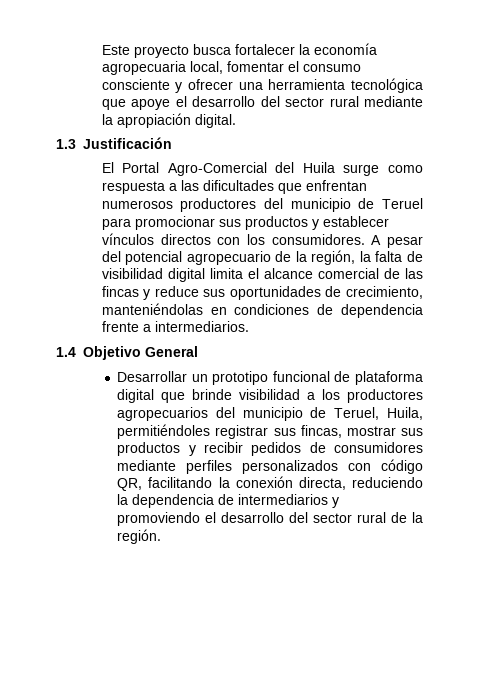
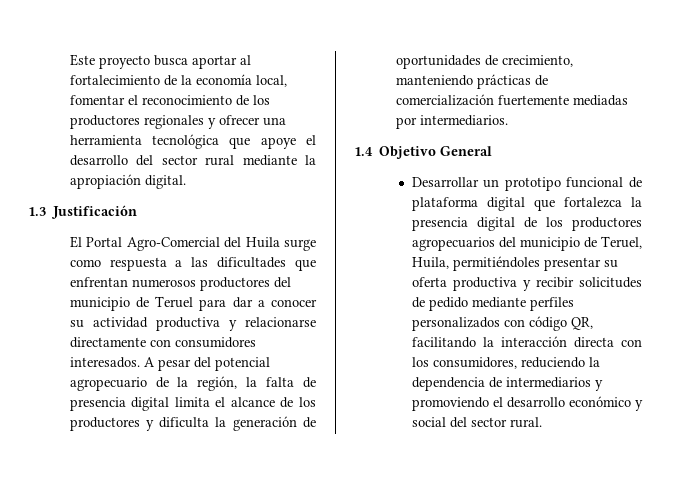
[234,44,295,55] fortalecer -> [191,55,251,69] [69,75,177,86] aportar al fortalecimiento de
[101,61,186,75] agropecuaria -> (252, 79) none
[302,64,361,72] [101,79,170,90] consumo consciente -> [141,95,270,106] [69,115,204,129] reconocimiento de los productores regionales
[134,216,389,230] [101,233,365,245] promocionar sus productos y establecer vínculos directos con los consumidores. -> [232,297,317,308] [69,317,316,331] [69,337,256,348] [69,357,140,368] dar a conocer su actividad productiva y relacionarse directamente con consumidores interesados.
[101,268,163,279] visibilidad -> [69,397,126,411] presencia
[317,268,423,279] [101,286,423,300] [101,303,423,318] [101,321,151,332] comercial de las fincas y reduce sus oportunidades de crecimiento, manteniéndolas en condiciones de dependencia frente a -> [280,397,316,408] [69,416,317,431] [395,55,573,69] [395,74,548,89] [395,94,628,106] [395,117,417,129] de los productores y dificulta la generación de oportunidades de crecimiento, manteniendo prácticas de comercialización fuertemente mediadas por
[192,389,316,400] brinde visibilidad a -> [563,197,642,208] [411,217,537,231] fortalezca la presencia digital de
[215,425,424,439] [117,442,423,456] registrar sus fincas, mostrar sus productos y recibir pedidos de consumidores -> [543,257,618,271] [411,277,642,291] [411,297,468,311] presentar su oferta productiva y recibir solicitudes de pedido
[235,476,346,490] conexión directa, -> [500,336,642,348] [411,357,517,369] interacción directa con los consumidores,
[289,512,423,523] [117,529,162,544] del sector rural de la región. -> [568,396,643,411] [411,417,542,428] económico y social del sector rural.

